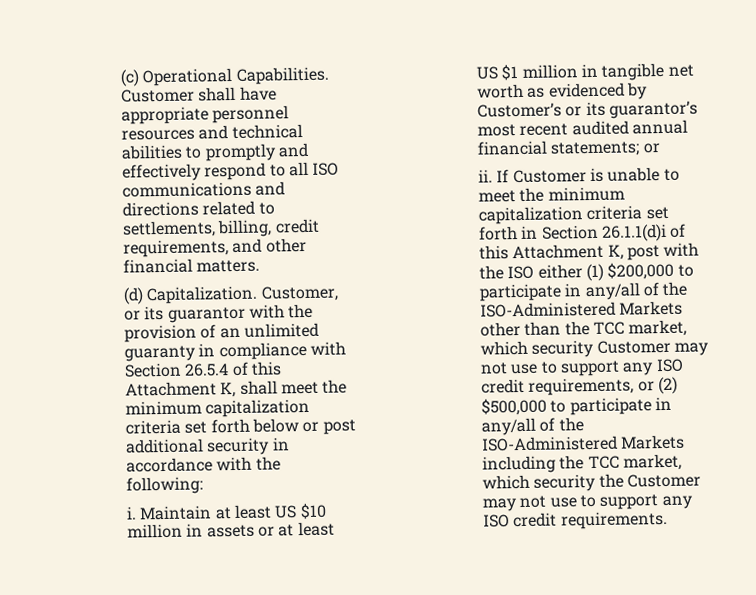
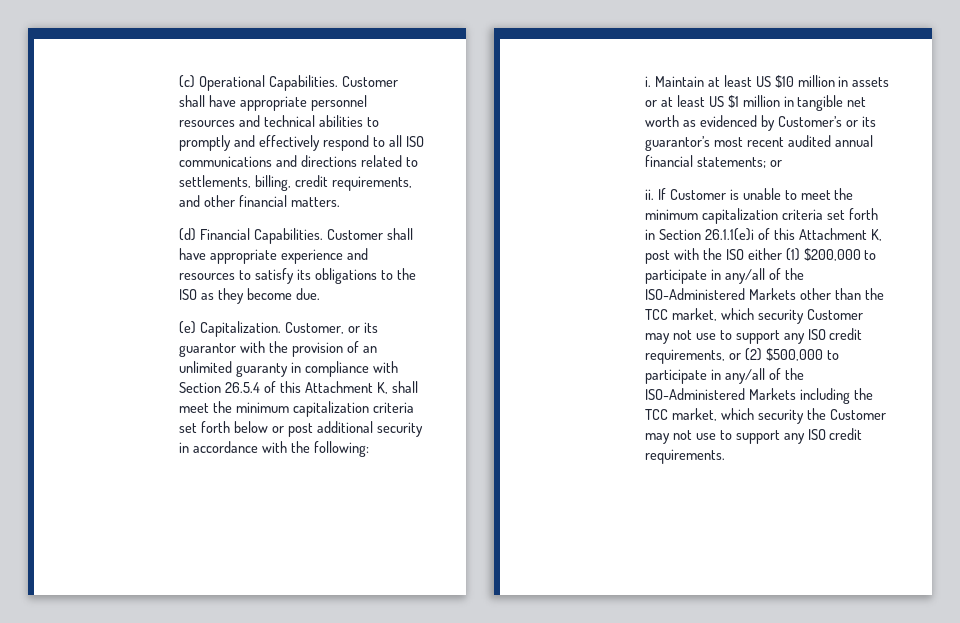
(145, 296) none -> [199,228,413,244] [179,248,368,264] [179,268,416,284] [179,288,320,304] [179,321,197,334] Financial Capabilities. Customer shall have appropriate experience and resources to satisfy its obligations to the ISO as they become due. // (e)
[601,223,667,242] 26.1.1(d)i -> [704,228,754,241] 26.1.1(e)i

